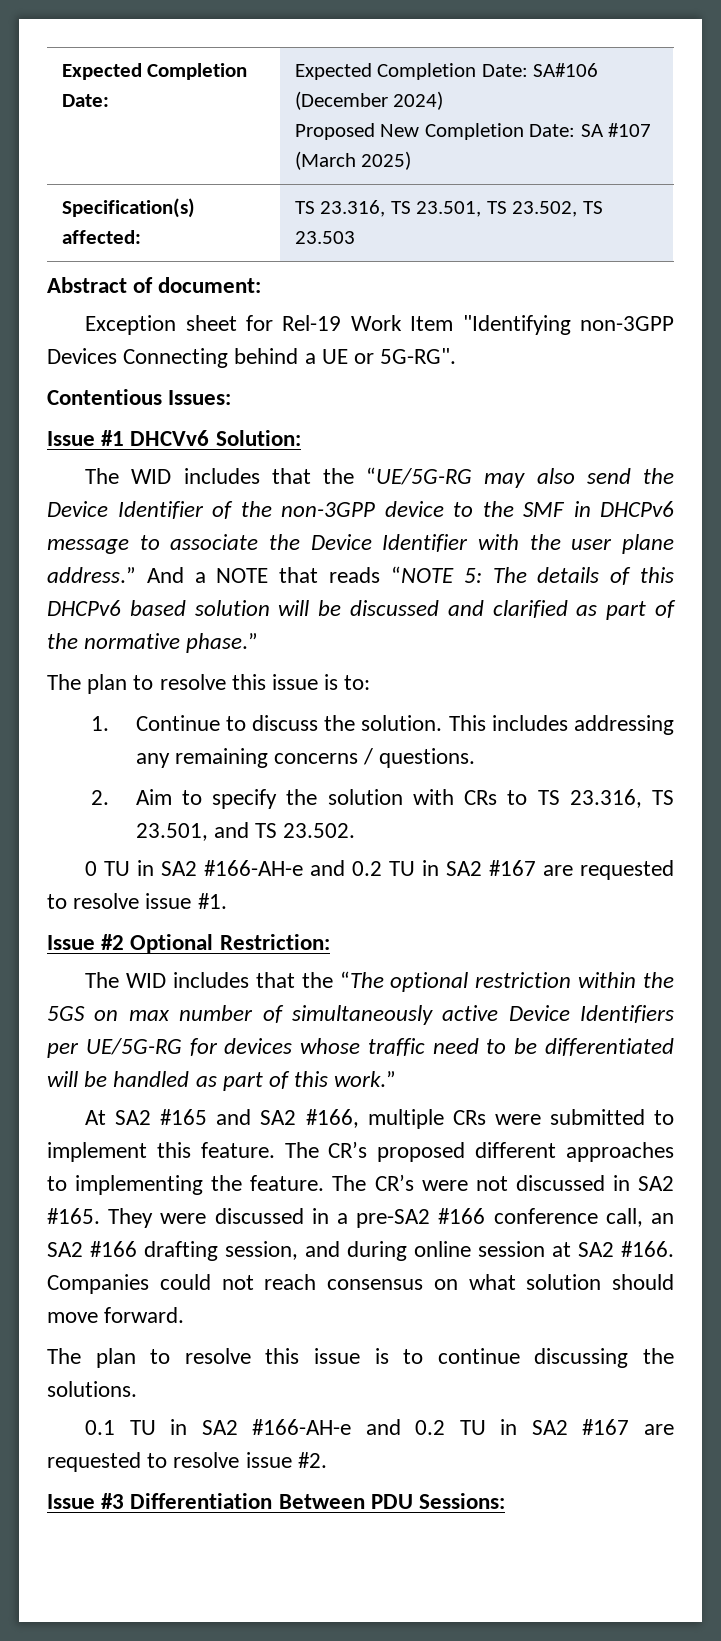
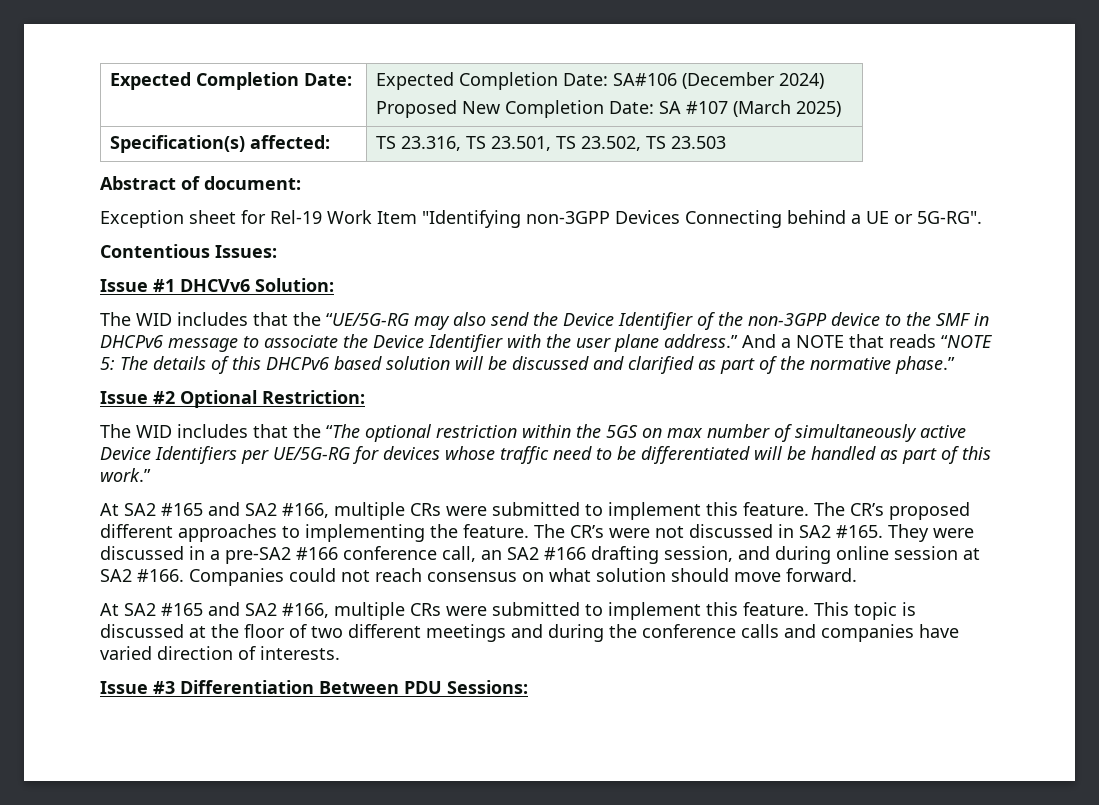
[47,674,371,694] [91,715,674,735] [135,748,476,768] [91,789,675,809] [135,822,356,841] [85,860,675,880] [47,893,227,909] // The plan to resolve this issue is to: // 1. Continue to discuss the solution. This includes addressing any remaining concerns / questions. // 2. Aim to specify the solution with CRs to TS 23.316, TS 23.501, and TS 23.502. // 0 TU in SA2 #166-AH-e and 0.2 TU in SA2 #167 are requested to resolve issue #1. -> (955, 365) none
[47,1348,675,1368] [47,1381,137,1397] [85,1419,675,1435] [47,1452,327,1472] The plan to resolve this issue is to continue discussing the solutions. // 0.1 TU in SA2 #166-AH-e and 0.2 TU in SA2 #167 are requested to resolve issue #2. -> [100,602,916,620] [100,624,959,642] [100,646,340,660] At SA2 #165 and SA2 #166, multiple CRs were submitted to implement this feature. This topic is discussed at the floor of two different meetings and during the conference calls and companies have varied direction of interests.

